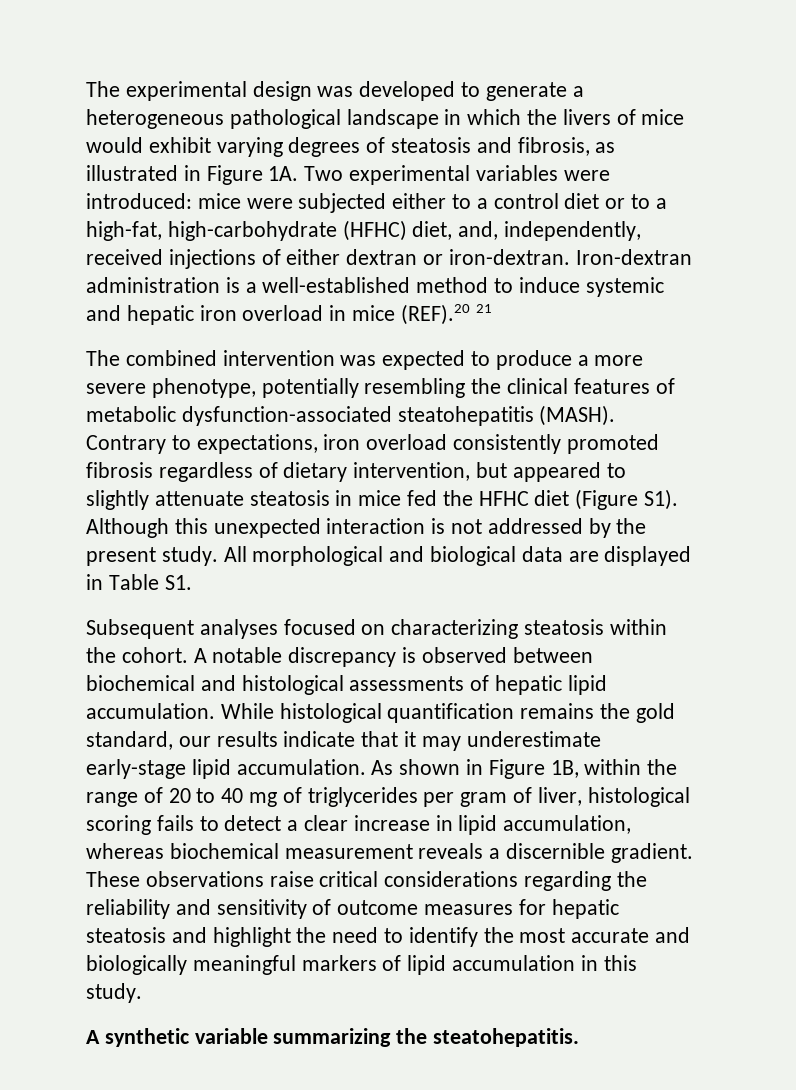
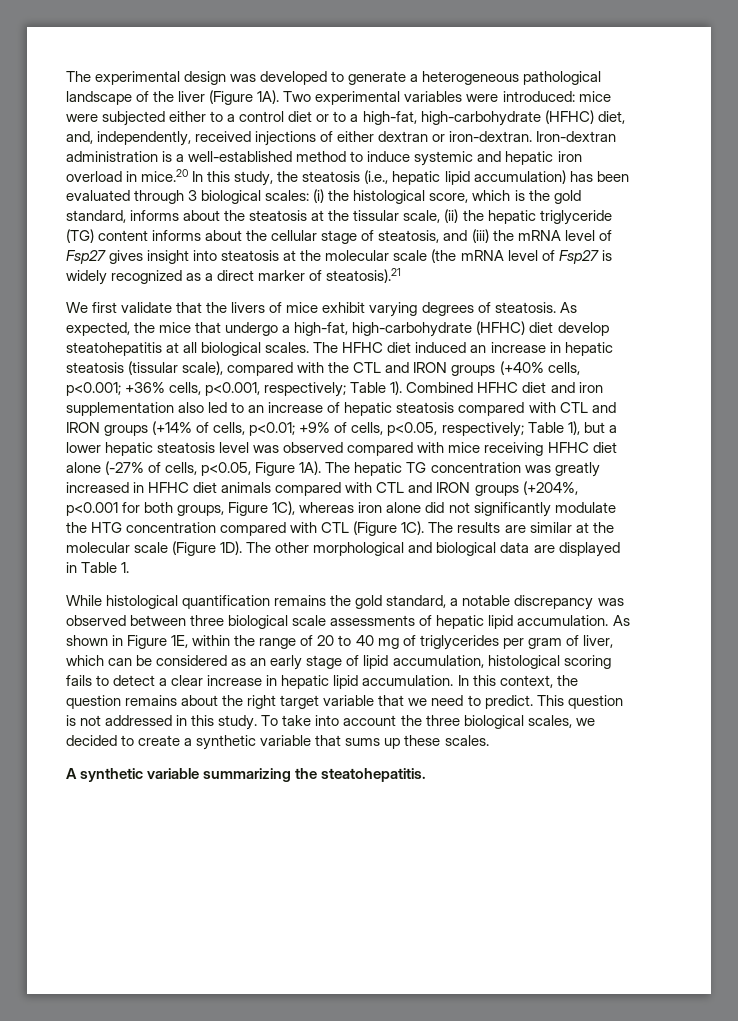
[444,109,685,125] [86,137,616,157] [86,165,299,185] in which the livers of mice would exhibit varying degrees of steatosis and fibrosis, as illustrated in Figure 1A. -> [136,90,280,105] of the liver (Figure 1A).
[352,304,492,325] [86,350,644,370] [86,378,675,398] [86,405,616,426] [86,434,659,454] [86,462,626,482] [86,489,679,510] [86,518,647,538] [86,546,247,566] mice (REF).20 21 // The combined intervention was expected to produce a more severe phenotype, potentially resembling the clinical features of metabolic dysfunction-associated steatohepatitis (MASH). Contrary to expectations, iron overload consistently promoted fibrosis regardless of dietary intervention, but appeared to slightly attenuate steatosis in mice fed the HFHC diet (Figure S1). Although this unexpected interaction is not addressed by the present study. All -> [141,169,629,186] [66,189,581,204] [66,209,612,225] [66,229,612,244] [66,249,612,264] [66,268,402,285] [66,302,577,317] [66,321,609,337] [66,342,613,356] [66,361,580,376] [66,381,603,397] [66,402,616,416] [66,421,617,437] [66,442,617,456] [66,461,600,477] [66,481,578,496] [66,501,616,517] [66,521,614,536] [66,541,310,556] mice.20 In this study, the steatosis (i.e., hepatic lipid accumulation) has been evaluated through 3 biological scales: (i) the histological score, which is the gold standard, informs about the steatosis at the tissular scale, (ii) the hepatic triglyceride (TG) content informs about the cellular stage of steatosis, and (iii) the mRNA level of Fsp27 gives insight into steatosis at the molecular scale (the mRNA level of Fsp27 is widely recognized as a direct marker of steatosis).21 // We first validate that the livers of mice exhibit varying degrees of steatosis. As expected, the mice that undergo a high-fat, high-carbohydrate (HFHC) diet develop steatohepatitis at all biological scales. The HFHC diet induced an increase in hepatic steatosis (tissular scale), compared with the CTL and IRON groups (+40% cells, p<0.001; +36% cells, p<0.001, respectively; Table 1). Combined HFHC diet and iron supplementation also led to an increase of hepatic steatosis compared with CTL and IRON groups (+14% of cells, p<0.01; +9% of cells, p<0.05, respectively; Table 1), but a lower hepatic steatosis level was observed compared with mice receiving HFHC diet alone (-27% of cells, p<0.05, Figure 1A). The hepatic TG concentration was greatly increased in HFHC diet animals compared with CTL and IRON groups (+204%, p<0.001 for both groups, Figure 1C), whereas iron alone did not significantly modulate the HTG concentration compared with CTL (Figure 1C). The results are similar at the molecular scale (Figure 1D). The other
[164,575,192,590] [86,619,667,639] [86,647,593,667] [86,675,607,695] [86,703,215,719] S1. // Subsequent analyses focused on characterizing steatosis within the cohort. A notable discrepancy is observed between biochemical and histological assessments of hepatic lipid accumulation. -> [121,562,130,573] 1. //
[178,731,601,751] [86,759,186,779] our results indicate that it may underestimate early-stage -> [450,595,624,610] [66,615,485,629] a notable discrepancy was observed between three biological scale assessments of hepatic
[550,760,579,778] 1B, -> [171,635,189,648] 1E,
(582, 796) none -> [66,655,484,670] which can be considered as an early stage of lipid accumulation,
[458,815,632,835] [86,843,693,863] [86,871,647,891] [86,899,619,919] [86,927,691,947] [86,955,637,975] [86,983,142,1003] lipid accumulation, whereas biochemical measurement reveals a discernible gradient. These observations raise critical considerations regarding the reliability and sensitivity of outcome measures for hepatic steatosis and highlight the need to identify the most accurate and biologically meaningful markers of lipid accumulation in this study. -> [281,675,578,689] [66,695,623,709] [66,715,595,730] [66,735,489,750] hepatic lipid accumulation. In this context, the question remains about the right target variable that we need to predict. This question is not addressed in this study. To take into account the three biological scales, we decided to create a synthetic variable that sums up these scales.

